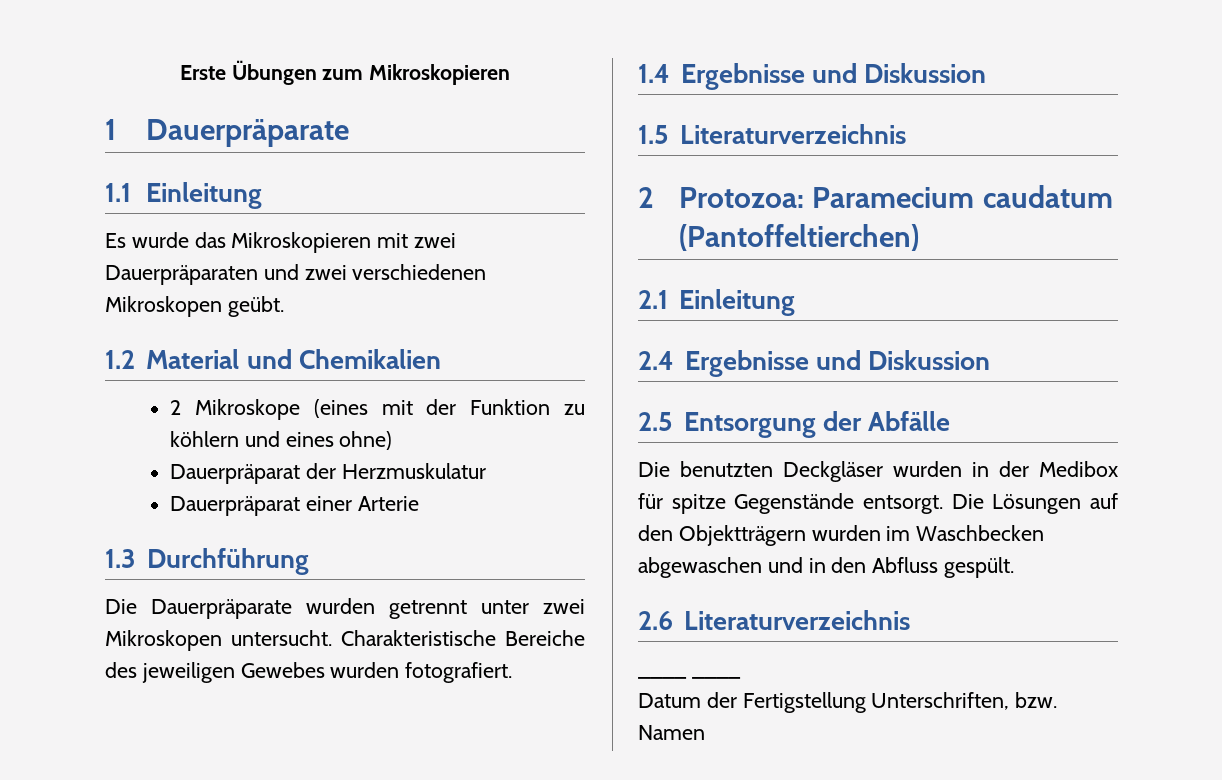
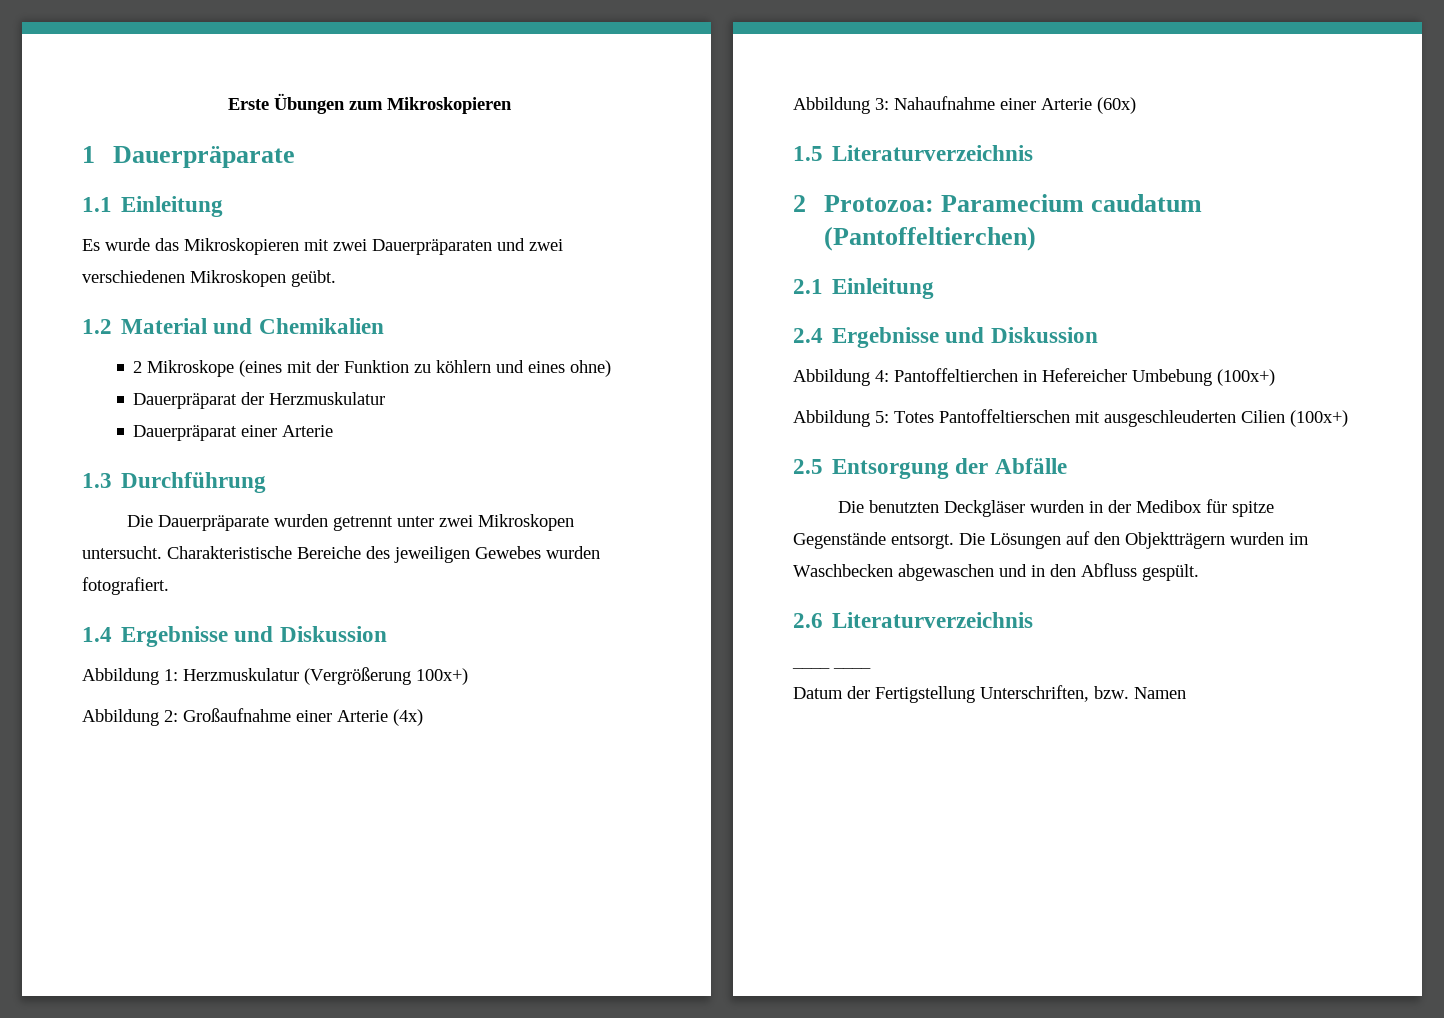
(987, 73) none -> [82,667,468,685] [82,708,423,726] [793,96,1136,114] // Abbildung 1: Herzmuskulatur (Vergrößerung 100x+) // Abbildung 2: Großaufnahme einer Arterie (4x) // Abbildung 3: Nahaufnahme einer Arterie (60x)
(991, 360) none -> [793,368,1275,386] [793,409,1348,427] // Abbildung 4: Pantoffeltierchen in Hefereicher Umbebung (100x+) // Abbildung 5: Totes Pantoffeltierschen mit ausgeschleuderten Cilien (100x+)

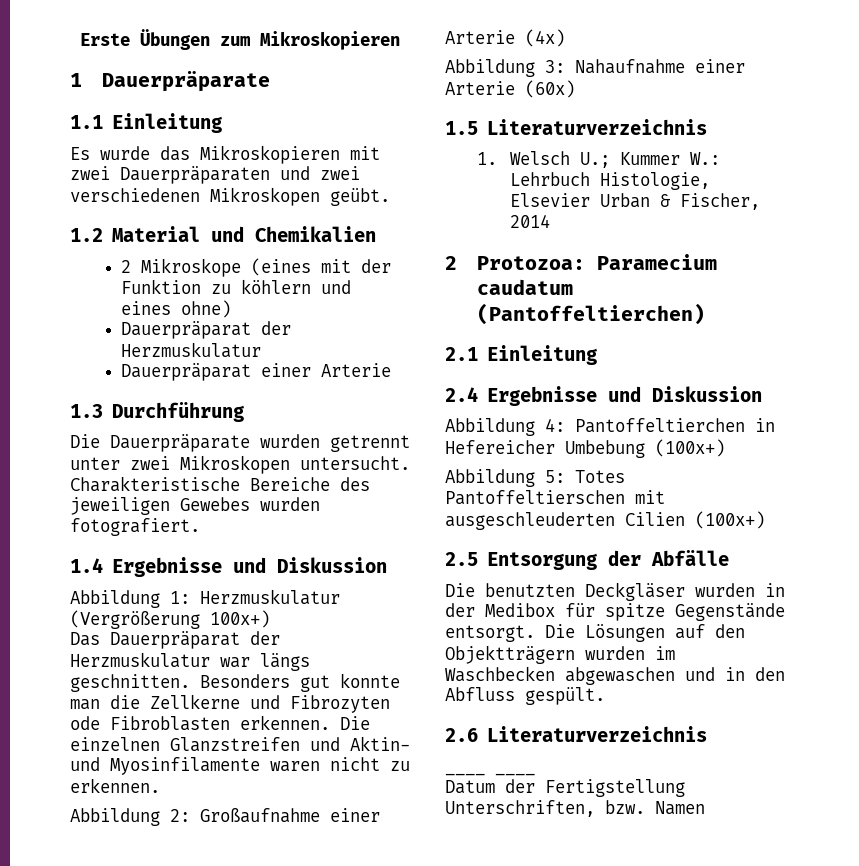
(468, 676) none -> [70,631,280,649] [70,652,310,671] [70,673,400,692] [70,694,390,713] [70,715,370,731] [70,736,410,752] [70,757,410,775] [70,778,160,793] // Das Dauerpräparat der Herzmuskulatur war längs geschnitten. Besonders gut konnte man die Zellkerne und Fibrozyten ode Fibroblasten erkennen. Die einzelnen Glanzstreifen und Aktin- und Myosinfilamente waren nicht zu erkennen.
(1034, 153) none -> [477,151,720,168] [509,172,710,190] [509,193,760,210] [509,214,550,228] // 1. Welsch U.; Kummer W.: Lehrbuch Histologie, Elsevier Urban & Fischer, 2014

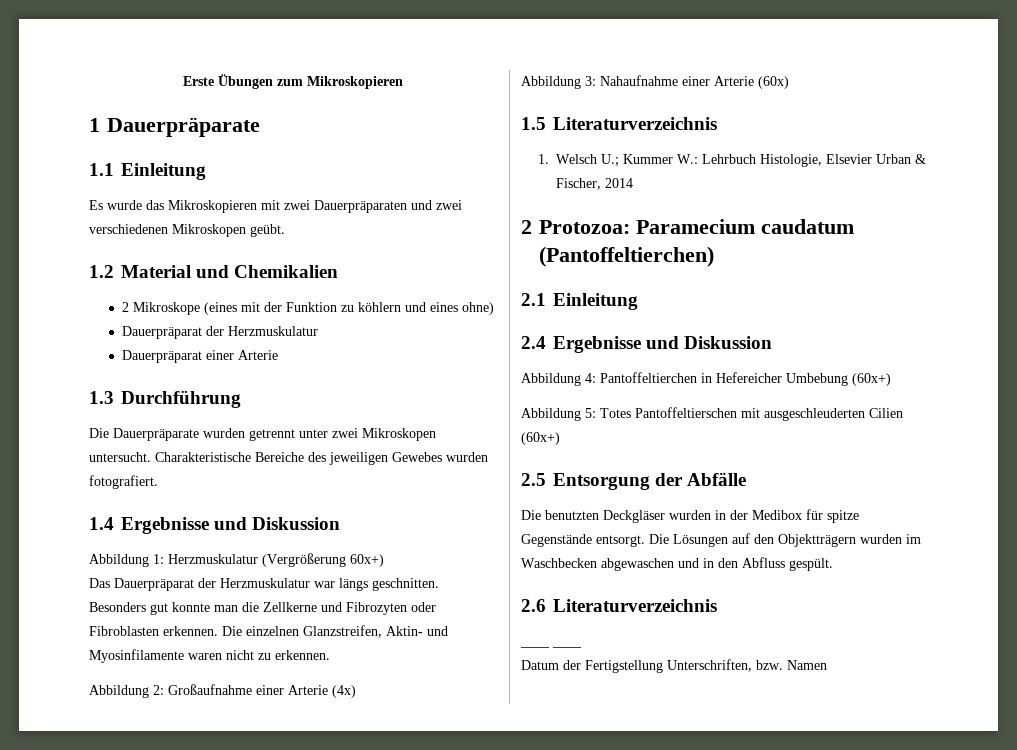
[210,610,270,628] 100x+) -> [350,554,384,567] 60x+)
[70,716,100,730] ode -> [411,602,436,612] oder
[170,737,340,752] Glanzstreifen und -> [303,625,382,638] Glanzstreifen,
[655,439,725,457] (100x+) -> [852,373,891,386] (60x+)
[695,511,765,529] (100x+) -> [521,432,560,445] (60x+)

